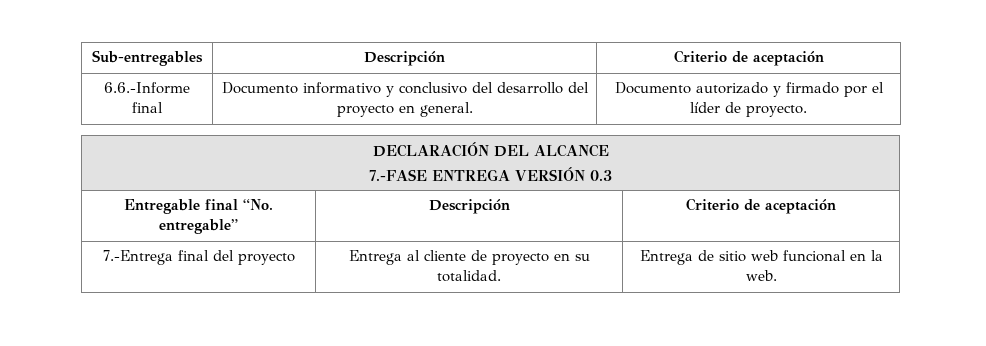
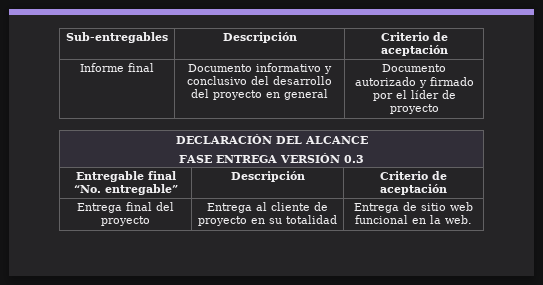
[104,82,190,94] 6.6.-Informe -> [80,63,124,72] Informe
[419,102,473,117] general. -> [284,89,328,100] general
[746,105,807,117] proyecto. -> [389,104,439,114] proyecto
[369,169,428,181] 7.-FASE -> [179,155,212,163] FASE
[102,250,173,265] 7.-Entrega -> [77,203,122,213] Entrega
[437,270,501,282] totalidad. -> [286,215,337,224] totalidad

